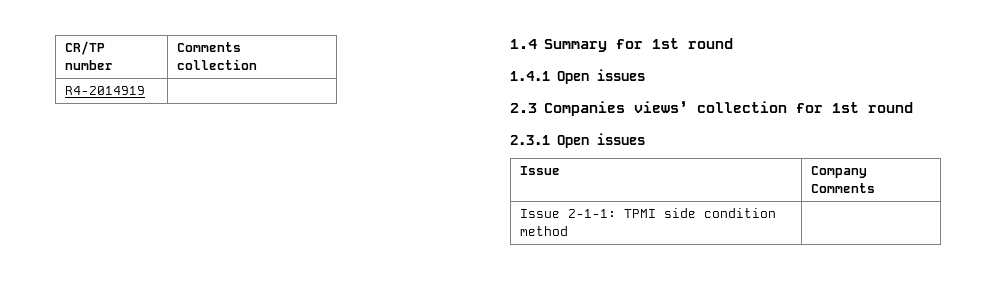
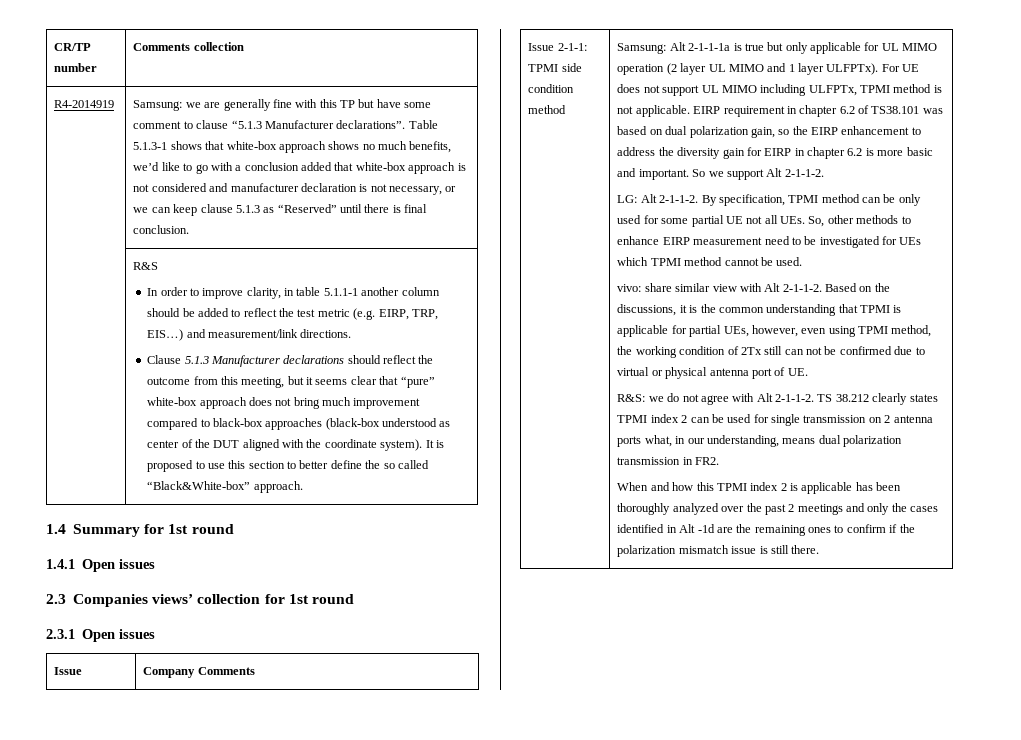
(145, 90) none -> [133,99,432,111] [133,120,438,129] [133,141,452,153] [133,162,466,174] [133,183,457,195] [133,204,428,216] [133,225,190,234] [133,262,159,270] [147,287,440,299] [147,308,438,320] [147,329,352,341] [147,355,434,367] [147,376,435,388] [147,397,421,409] [147,418,451,430] [147,439,444,451] [147,460,429,472] [147,481,303,493] Samsung: we are generally fine with this TP but have some comment to clause “5.1.3 Manufacturer declarations”. Table 5.1.3-1 shows that white-box approach shows no much benefits, we’d like to go with a conclusion added that white-box approach is not considered and manufacturer declaration is not necessary, or we can keep clause 5.1.3 as “Reserved” until there is final conclusion. // | R&S // In order to improve clarity, in table 5.1.1-1 another column should be added to reflect the test metric (e.g. EIRP, TRP, EIS…) and measurement/link directions. // Clause 5.1.3 Manufacturer declarations should reflect the outcome from this meeting, but it seems clear that “pure” white-box approach does not bring much improvement compared to black-box approaches (black-box understood as center of the DUT aligned with the coordinate system). It is proposed to use this section to better define the so called “Black&White-box” approach.
(568, 231) none -> [617,42,938,54] [617,63,920,75] [617,84,942,96] [617,105,943,117] [617,126,921,138] [617,147,933,159] [617,168,824,180] [617,194,921,206] [617,215,911,227] [617,236,922,248] [617,257,803,266] [617,283,890,292] [617,304,902,316] [617,325,932,337] [617,346,925,358] [617,367,808,379] [617,393,938,405] [617,414,933,426] [617,435,903,447] [617,457,720,465] [617,482,902,494] [617,503,939,515] [617,524,915,536] [617,545,820,557] Samsung: Alt 2-1-1-1a is true but only applicable for UL MIMO operation (2 layer UL MIMO and 1 layer ULFPTx). For UE does not support UL MIMO including ULFPTx, TPMI method is not applicable. EIRP requirement in chapter 6.2 of TS38.101 was based on dual polarization gain, so the EIRP enhancement to address the diversity gain for EIRP in chapter 6.2 is more basic and important. So we support Alt 2-1-1-2. // LG: Alt 2-1-1-2. By specification, TPMI method can be only used for some partial UE not all UEs. So, other methods to enhance EIRP measurement need to be investigated for UEs which TPMI method cannot be used. // vivo: share similar view with Alt 2-1-1-2. Based on the discussions, it is the common understanding that TPMI is applicable for partial UEs, however, even using TPMI method, the working condition of 2Tx still can not be confirmed due to virtual or physical antenna port of UE. // R&S: we do not agree with Alt 2-1-1-2. TS 38.212 clearly states TPMI index 2 can be used for single transmission on 2 antenna ports what, in our understanding, means dual polarization transmission in FR2. // When and how this TPMI index 2 is applicable has been thoroughly analyzed over the past 2 meetings and only the cases identified in Alt -1d are the remaining ones to confirm if the polarization mismatch issue is still there.

